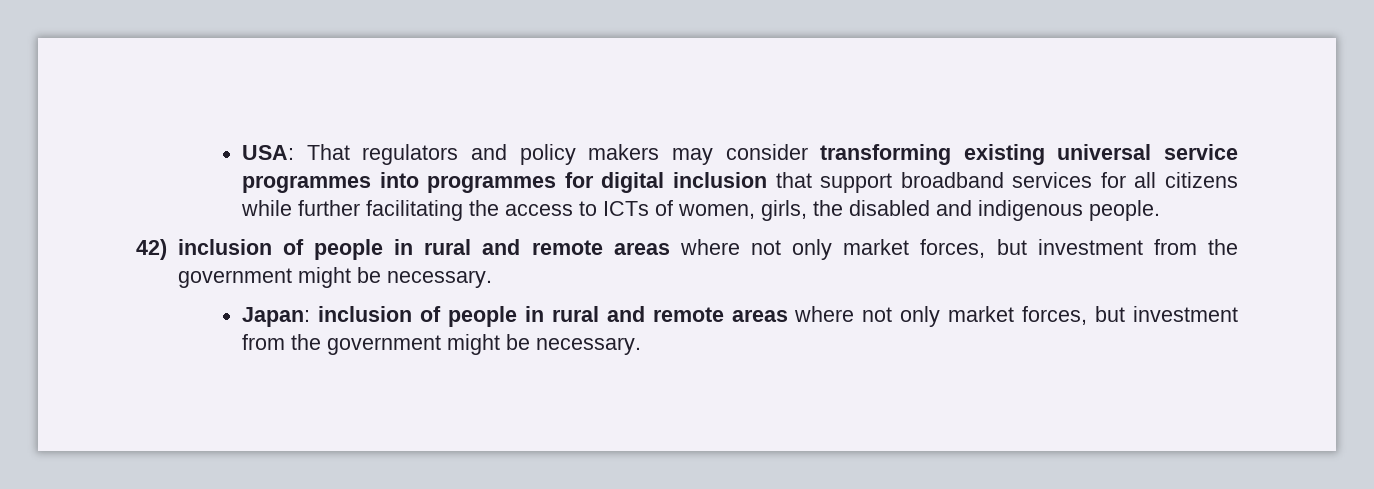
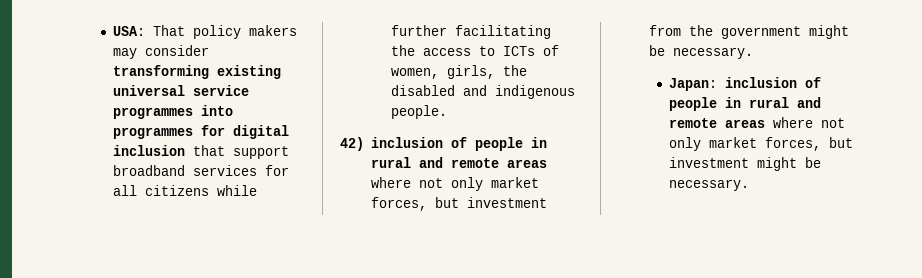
[362,144,508,165] regulators and -> (185, 30) none
[242,334,442,355] from the government -> (749, 162) none

